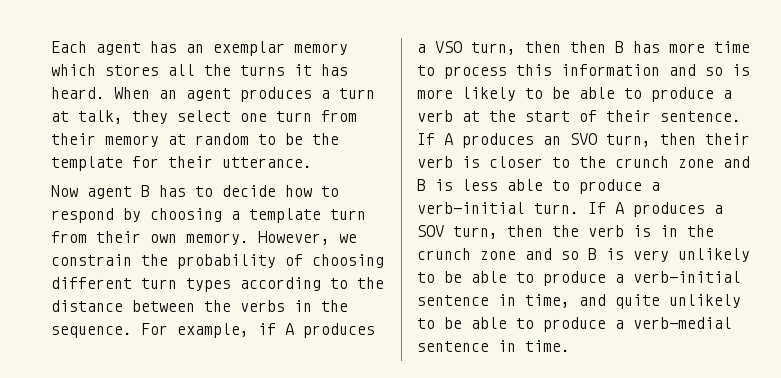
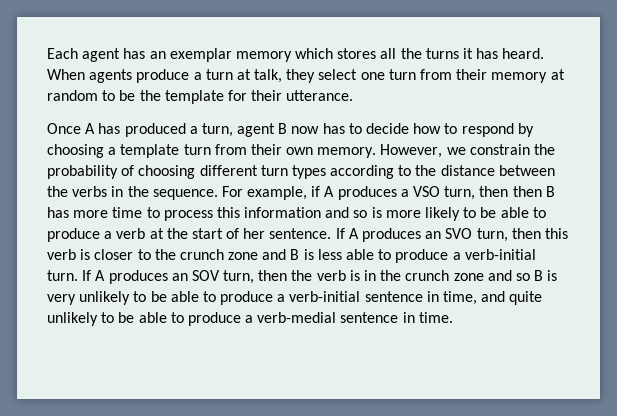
[159,87,312,102] an agent produces -> [89,69,190,83] agents produce
[51,185,78,197] Now -> [47,123,233,137] Once A has produced a turn,
(150, 191) none -> [291,126,320,134] now
[606,110,651,122] their -> [243,228,266,239] her
[705,133,750,145] their -> [544,228,568,239] this
[714,205,723,214] a -> [171,273,188,281] an

